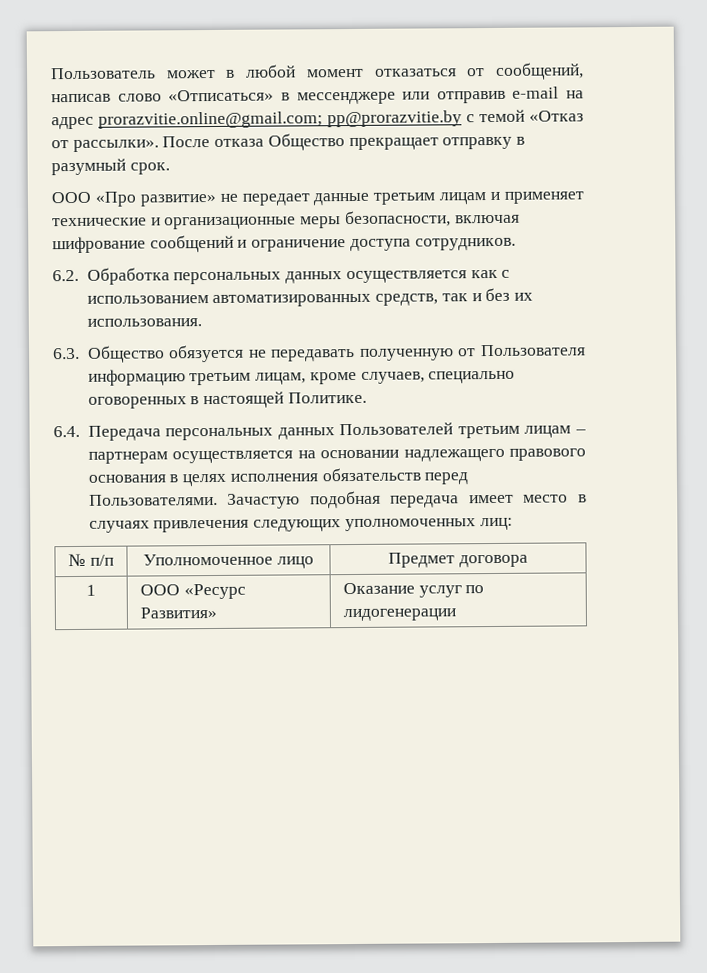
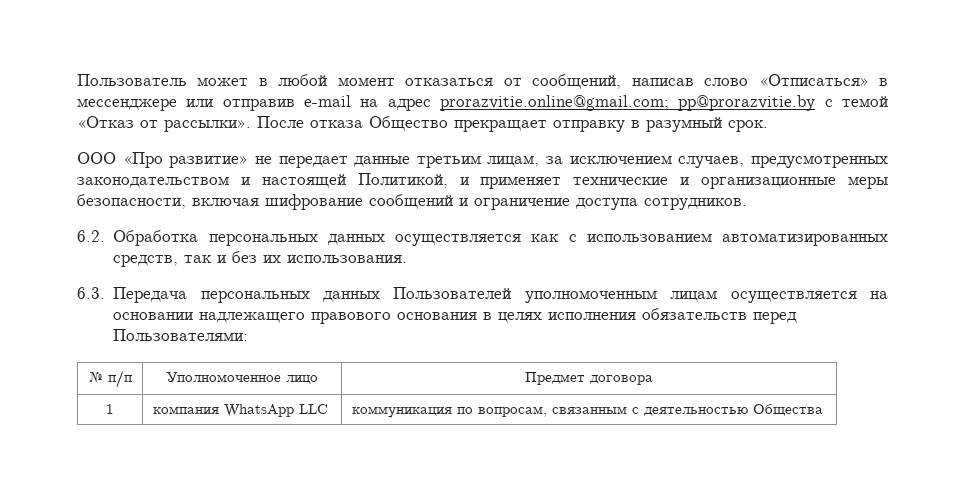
[439,192,487,205] лицам -> [487,155,888,168] [77,173,448,188] лицам, за исключением случаев, предусмотренных законодательством и настоящей Политикой,
[86,344,587,363] [87,369,516,386] [87,391,367,409] [53,422,587,441] [87,451,168,464] Общество обязуется не передавать полученную от Пользователя информацию третьим лицам, кроме случаев, специально оговоренных в настоящей Политике. // 6.4. Передача персональных данных Пользователей третьим лицам – партнерам -> [113,287,718,303] Передача персональных данных Пользователей уполномоченным лицам
[88,490,588,509] [88,517,513,533] Пользователями. Зачастую подобная передача имеет место в случаях привлечения следующих уполномоченных лиц: -> [113,329,249,341] Пользователями:
[139,583,246,600] [139,606,217,619] [342,582,485,598] [342,608,456,622] ООО «Ресурс Развития» | Оказание услуг по лидогенерации -> [152,404,328,417] [351,404,823,418] компания WhatsApp LLC | коммуникация по вопросам, связанным с деятельностью Общества

